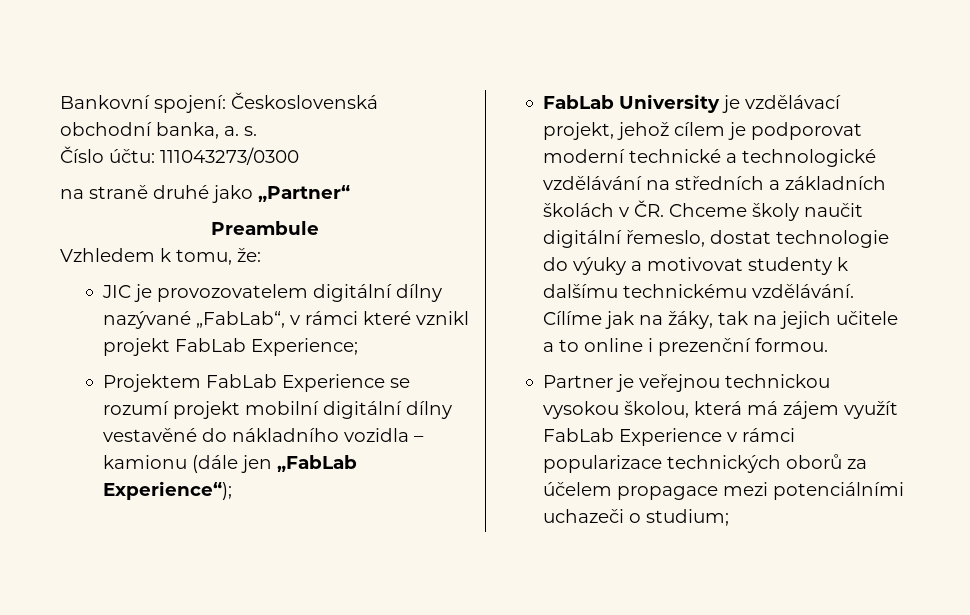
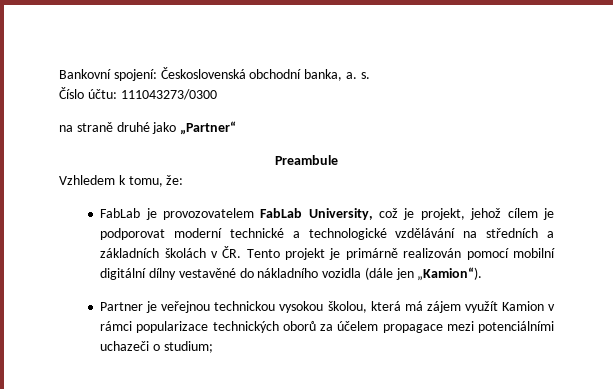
[101,285,131,298] JIC -> [100,208,141,218] FabLab
[312,284,442,302] [102,311,469,329] [102,338,358,356] [102,374,410,392] [102,401,452,419] [102,428,424,442] [102,455,357,473] [102,481,232,500] [542,94,841,113] digitální dílny nazývané „FabLab“, v rámci které vznikl projekt FabLab Experience; // Projektem FabLab Experience se rozumí projekt mobilní digitální dílny vestavěné do nákladního vozidla – kamionu (dále jen „FabLab Experience“); // FabLab University je vzdělávací -> [260,208,415,220] FabLab University, což je
[668,203,863,221] [542,230,889,248] [542,257,848,275] [542,284,854,298] [542,311,898,329] [542,338,828,356] Chceme školy naučit digitální řemeslo, dostat technologie do výuky a motivovat studenty k dalšímu technickému vzdělávání. Cílíme jak na žáky, tak na jejich učitele a to online i prezenční formou. -> [246,248,555,260] [100,267,483,281] Tento projekt je primárně realizován pomocí mobilní digitální dílny vestavěné do nákladního vozidla (dále jen „Kamion“).
[542,428,722,446] FabLab Experience -> [501,301,544,311] Kamion

